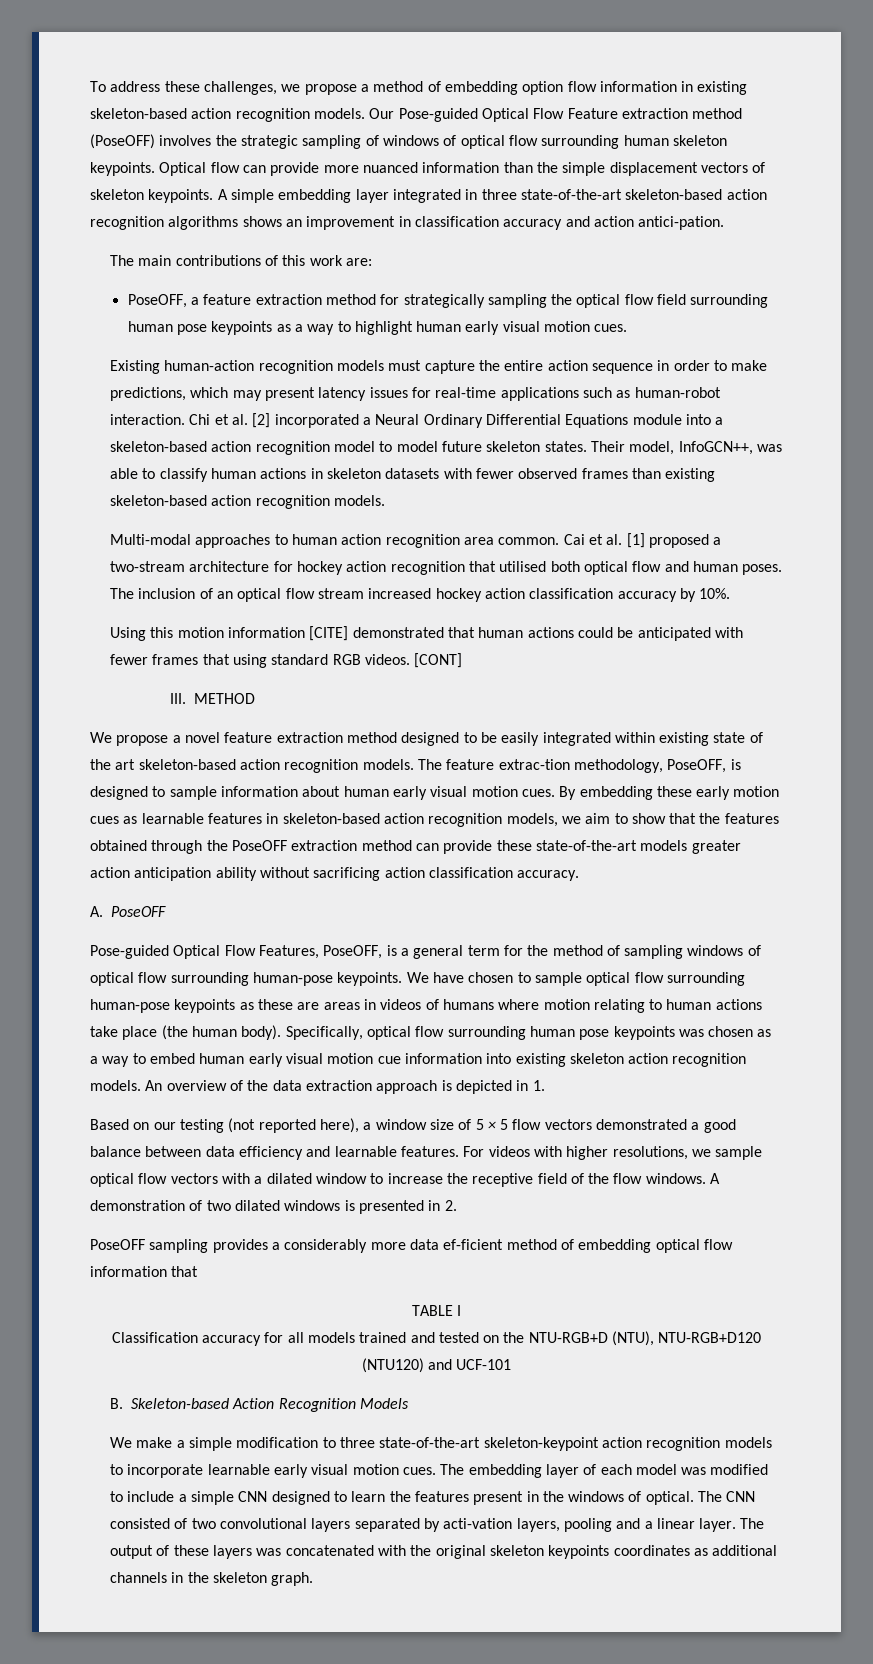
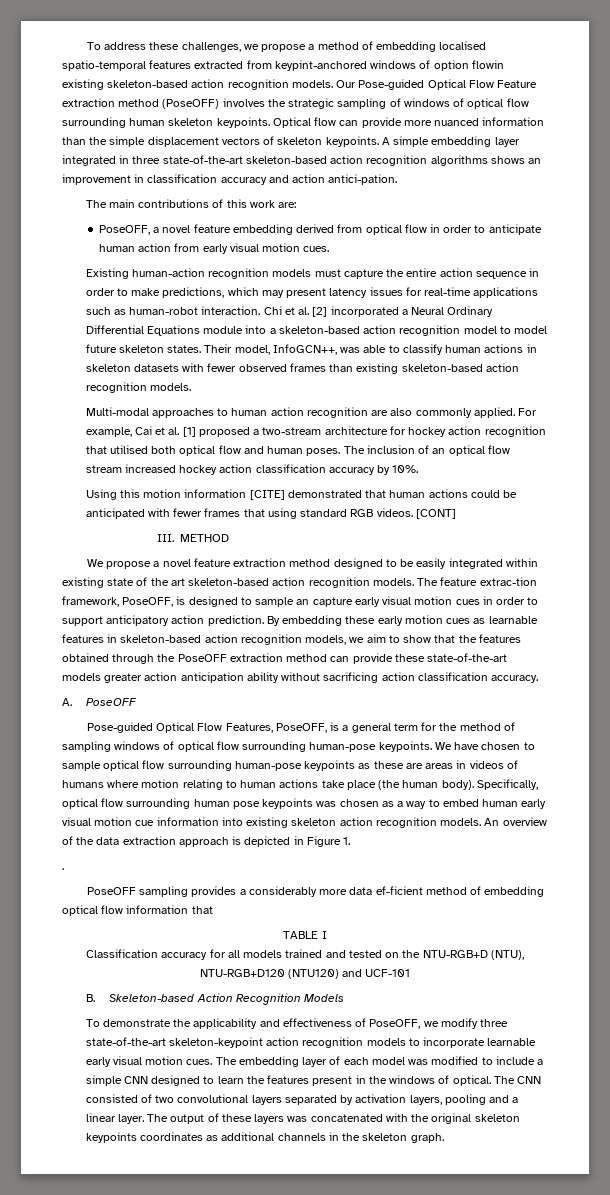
[522,81,694,95] option flow information in -> [439,41,487,50] [62,60,504,71] localised spatio-temporal features extracted from keypint-anchored windows of option flowin
[203,294,769,308] [127,321,462,335] feature extraction method for strategically sampling the optical flow field surrounding human pose keypoints as a way to highlight human -> [162,224,542,235] [98,243,200,252] novel feature embedding derived from optical flow in order to anticipate human action from
[463,537,560,545] area common. -> [371,407,538,418] [85,427,132,437] are also commonly applied. For example,
[573,759,663,773] methodology, -> [62,596,119,607] framework,
[220,786,555,800] information about human early visual motion cues. -> [296,596,539,607] [62,615,264,626] an capture early visual motion cues in order to support anticipatory action prediction.
(529, 1085) none -> [306,836,341,847] Figure
[90,1118,736,1133] [90,1146,763,1160] [90,1173,721,1187] [90,1200,457,1214] Based on our testing (not reported here), a window size of 5 × 5 flow vectors demonstrated a good balance between data efficiency and learnable features. For videos with higher resolutions, we sample optical flow vectors with a dilated window to increase the receptive field of the flow windows. A demonstration of two dilated windows is presented in 2. -> [62,868,64,870] .
[110,1437,336,1451] We make a simple modification to -> [85,1018,478,1029] To demonstrate the applicability and effectiveness of PoseOFF, we modify
[443,1518,513,1529] acti-vation -> [355,1094,407,1103] activation

